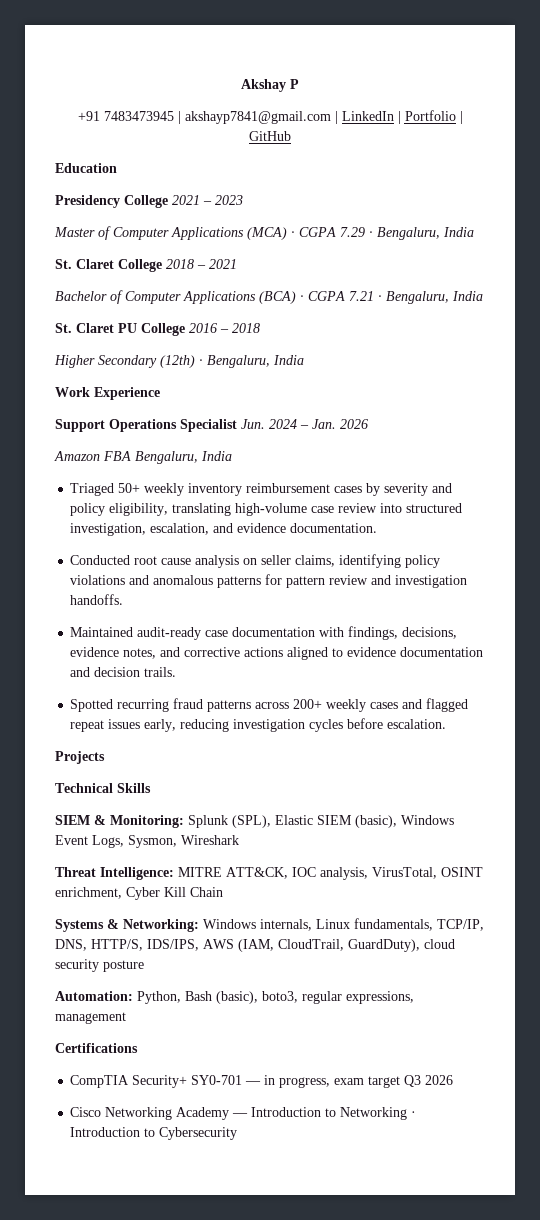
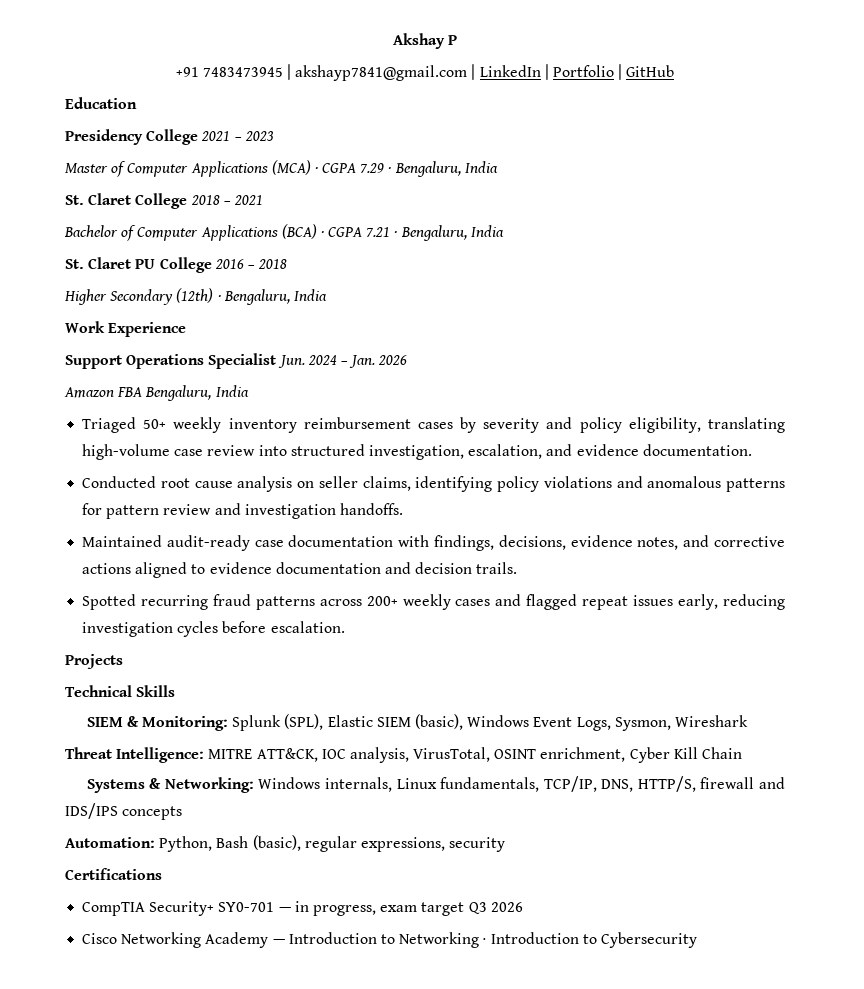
[147,939,455,952] [55,959,144,972] IDS/IPS, AWS (IAM, CloudTrail, GuardDuty), cloud security posture -> [700,777,786,789] [65,803,183,820] firewall and IDS/IPS concepts
[262,991,298,1003] boto3, -> (301, 843) none
[55,1012,126,1024] management -> [449,837,506,852] security

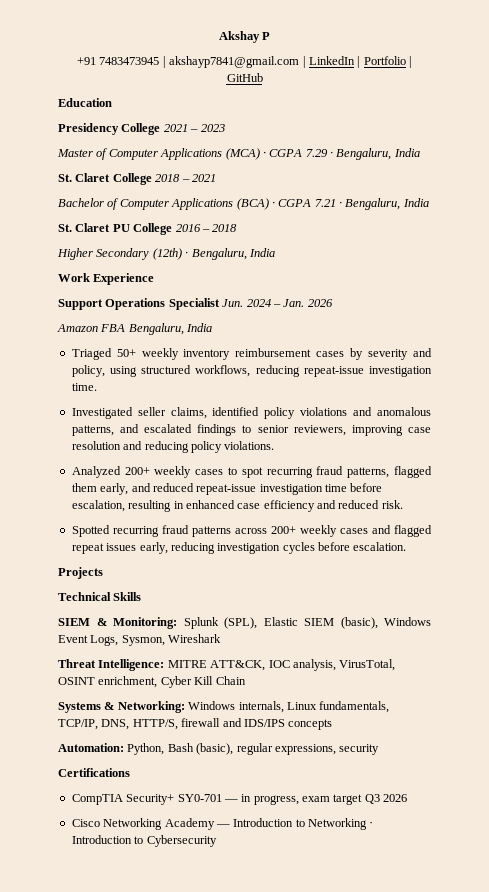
[579,417,785,433] [82,444,752,460] [82,476,315,492] policy eligibility, translating high-volume case review into structured investigation, escalation, and evidence documentation. // Conducted root cause analysis on -> [71,365,433,377] [71,383,97,391] [71,407,133,419] policy, using structured workflows, reducing repeat-issue investigation time. // Investigated
[415,476,493,492] identifying -> [212,407,260,416] identified
[725,478,785,492] [82,503,403,519] [82,535,785,551] [82,562,518,578] patterns for pattern review and investigation handoffs. // Maintained audit-ready case documentation with findings, decisions, evidence notes, and corrective actions aligned to evidence documentation and decision trails. -> [71,424,431,436] [71,441,275,453] [71,466,432,478] [71,483,383,495] [71,500,403,512] patterns, and escalated findings to senior reviewers, improving case resolution and reducing policy violations. // Analyzed 200+ weekly cases to spot recurring fraud patterns, flagged them early, and reduced repeat-issue investigation time before escalation, resulting in enhanced case efficiency and reduced risk.

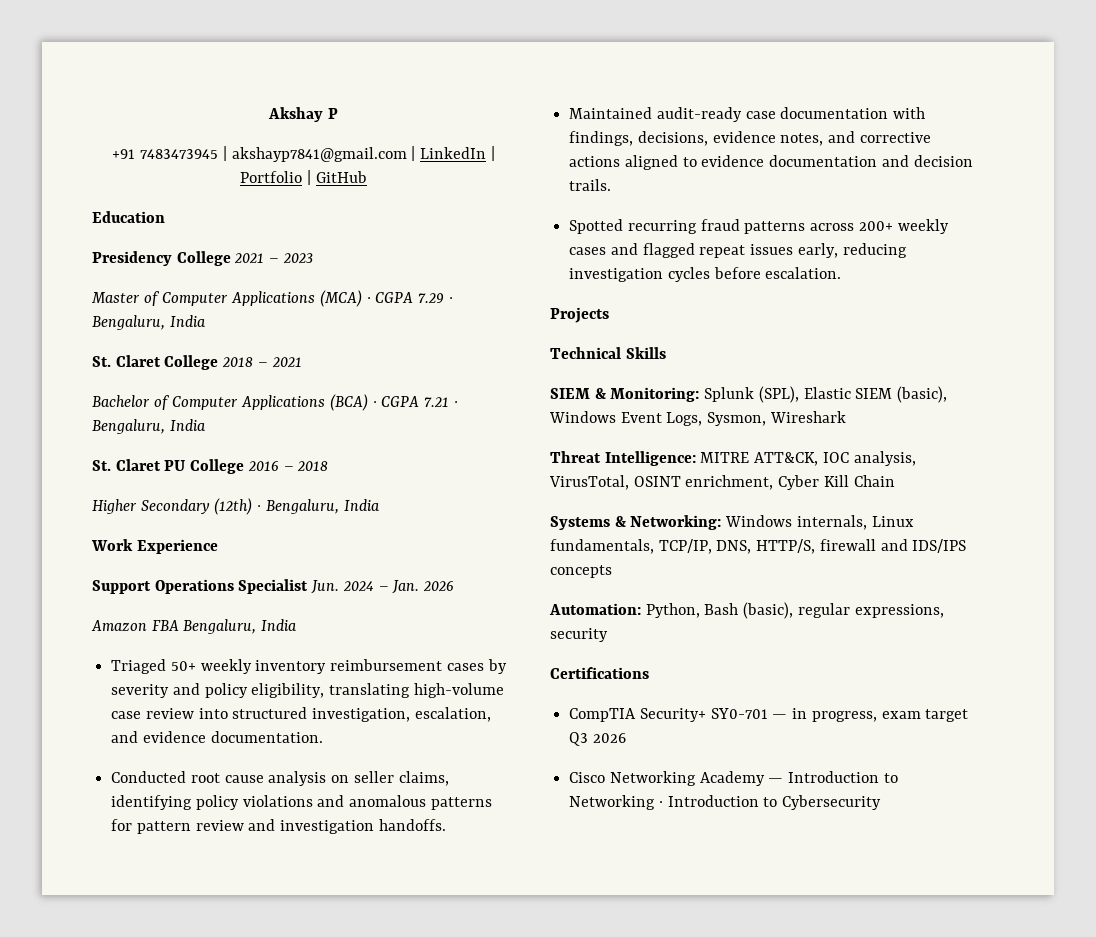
[71,365,433,377] [71,383,97,391] [71,407,133,419] policy, using structured workflows, reducing repeat-issue investigation time. // Investigated -> [204,683,504,698] [111,707,491,722] [111,731,323,743] [111,771,350,786] policy eligibility, translating high-volume case review into structured investigation, escalation, and evidence documentation. // Conducted root cause analysis on
[212,407,260,416] identified -> [111,795,193,810] identifying
[71,424,431,436] [71,441,275,453] [71,466,432,478] [71,483,383,495] [71,500,403,512] patterns, and escalated findings to senior reviewers, improving case resolution and reducing policy violations. // Analyzed 200+ weekly cases to spot recurring fraud patterns, flagged them early, and reduced repeat-issue investigation time before escalation, resulting in enhanced case efficiency and reduced risk. -> [430,797,492,810] [111,819,446,834] [569,107,926,122] [569,131,931,146] [569,155,973,170] [569,179,612,191] patterns for pattern review and investigation handoffs. // Maintained audit-ready case documentation with findings, decisions, evidence notes, and corrective actions aligned to evidence documentation and decision trails.

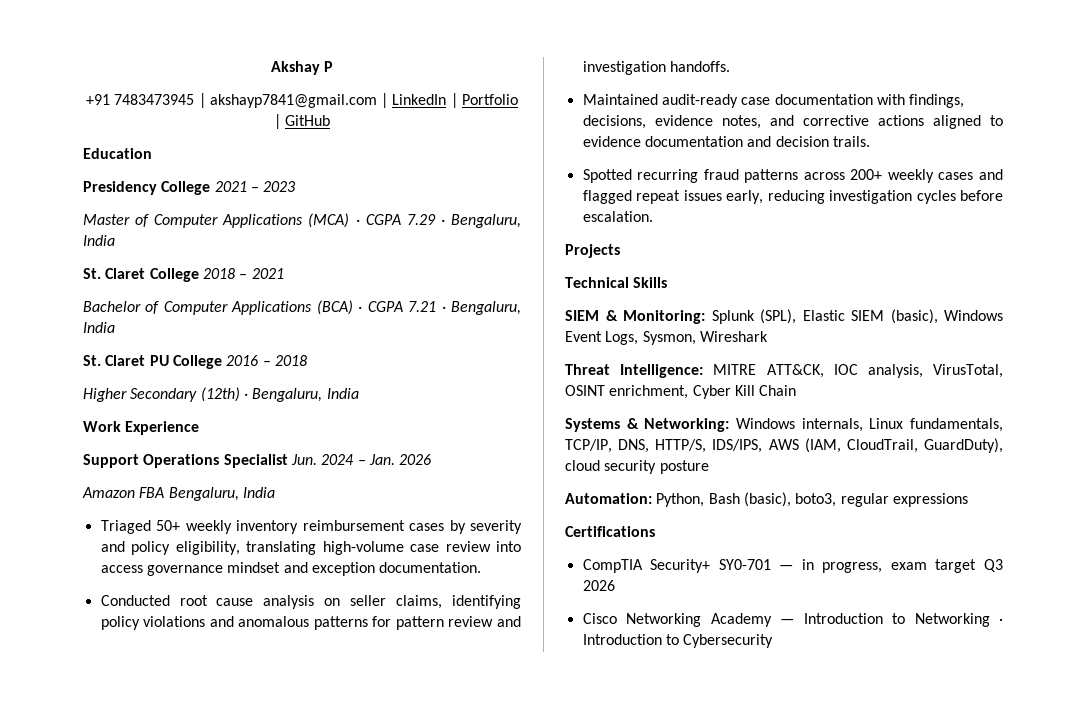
[232,707,491,722] [111,731,206,743] structured investigation, escalation, and evidence -> [100,562,375,576] access governance mindset and exception
[819,539,967,553] [550,565,612,578] firewall and IDS/IPS concepts -> [712,438,1003,453] [565,460,709,474] IDS/IPS, AWS (IAM, CloudTrail, GuardDuty), cloud security posture
[797,603,944,618] [550,628,608,642] regular expressions, security -> [795,493,968,507] boto3, regular expressions

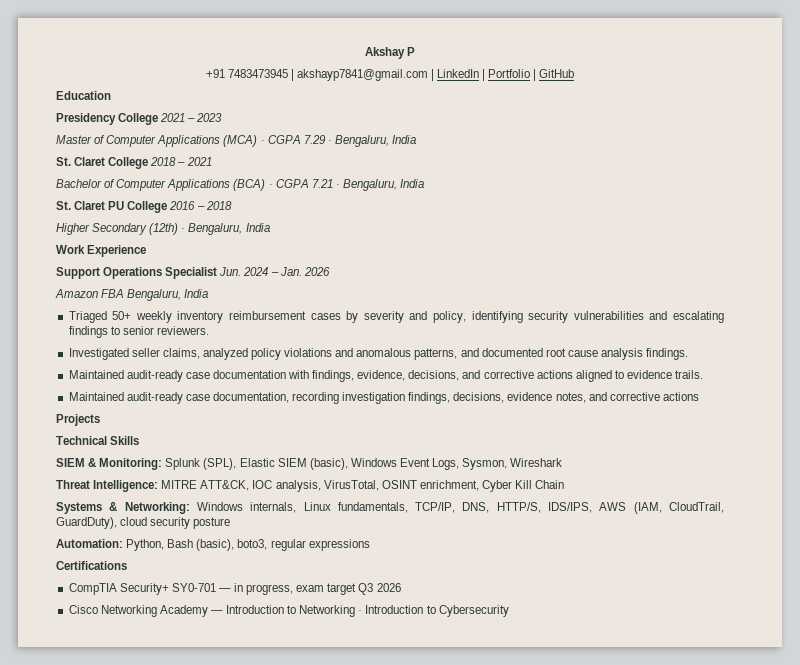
[131,541,521,555] [100,562,482,576] [100,595,341,609] policy eligibility, translating high-volume case review into access governance mindset and exception documentation. // Conducted root cause analysis on -> [433,311,724,323] [68,326,209,338] [68,348,129,360] policy, identifying security vulnerabilities and escalating findings to senior reviewers. // Investigated
[452,595,521,609] identifying -> [202,348,248,360] analyzed
[313,616,521,630] [582,61,730,75] patterns for pattern review and investigation handoffs. -> [414,348,689,360] patterns, and documented root cause analysis findings.
(965, 101) none -> [357,370,704,382] [68,392,451,404] evidence, decisions, and corrective actions aligned to evidence trails. // Maintained audit-ready case documentation, recording investigation findings,
[932,115,1003,129] [582,136,870,147] [582,169,1003,183] [582,190,1003,204] [582,211,653,222] aligned to evidence documentation and decision trails. // Spotted recurring fraud patterns across 200+ weekly cases and flagged repeat issues early, reducing investigation cycles before escalation. -> (699, 396) none

